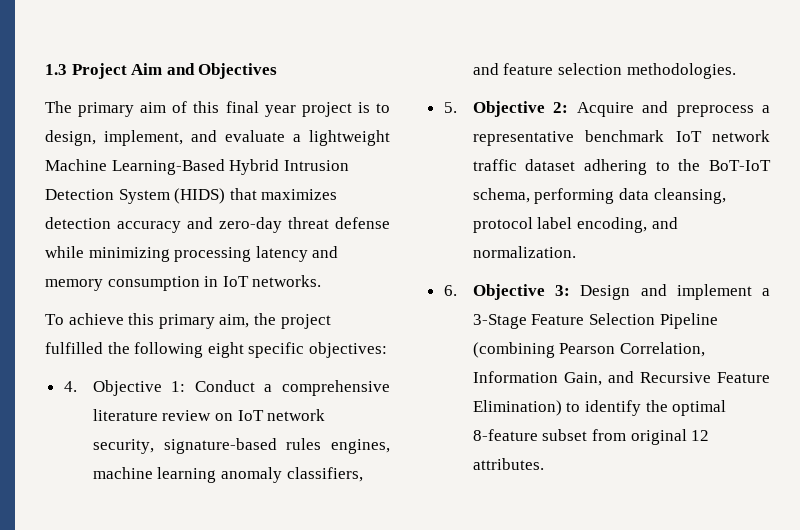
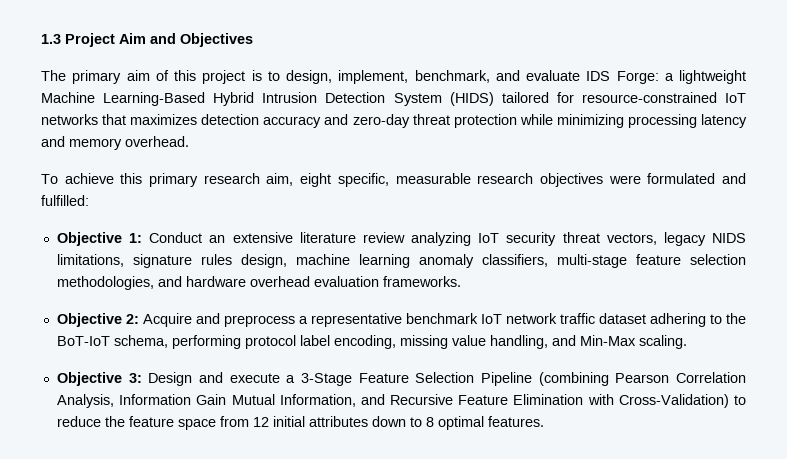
[225,101,296,117] final year -> (196, 75) none
(183, 138) none -> [414,70,490,83] benchmark,
(285, 136) none -> [586,71,659,84] IDS Forge:
(226, 196) none -> [501,92,747,103] [41,114,98,125] tailored for resource-constrained IoT networks
[335,217,390,229] defense -> [453,114,517,128] protection
[107,275,322,291] consumption in IoT networks. -> [125,136,189,147] overhead.
[219,313,331,329] [45,342,387,358] [63,380,390,396] [92,409,326,421] [92,438,390,454] aim, the project fulfilled the following eight specific objectives: // 4. Objective 1: Conduct a comprehensive literature review on IoT network security, signature-based rules engines, -> [203,173,747,187] [41,195,89,206] [56,232,746,246] [56,254,287,268] research aim, eight specific, measurable research objectives were formulated and fulfilled: // Objective 1: Conduct an extensive literature review analyzing IoT security threat vectors, legacy NIDS limitations, signature rules design,
[472,63,499,75] and -> [556,254,627,268] multi-stage
[626,63,736,79] [443,102,457,113] methodologies. // 5. -> [56,276,461,290] methodologies, and hardware overhead evaluation frameworks. //
[618,188,726,204] data cleansing, -> (241, 342) none
[651,217,678,229] [472,246,576,258] [443,285,457,296] and normalization. // 6. -> [399,335,687,349] missing value handling, and Min-Max scaling. //
[676,284,752,300] implement -> [229,373,280,383] execute
[619,342,705,357] [472,371,770,386] [472,400,727,416] [472,429,710,445] [472,458,544,470] Correlation, Information Gain, and Recursive Feature Elimination) to identify the optimal 8-feature subset from original 12 attributes. -> [676,372,746,383] [56,394,746,408] [56,416,544,430] Correlation Analysis, Information Gain Mutual Information, and Recursive Feature Elimination with Cross-Validation) to reduce the feature space from 12 initial attributes down to 8 optimal features.

